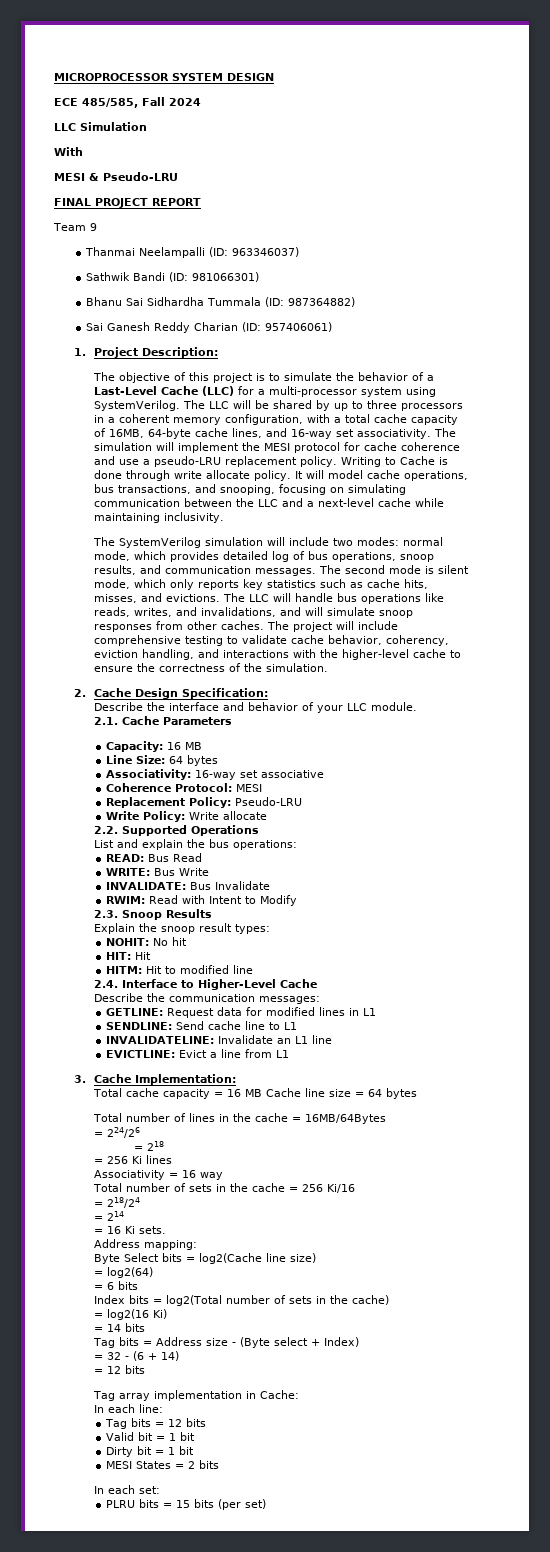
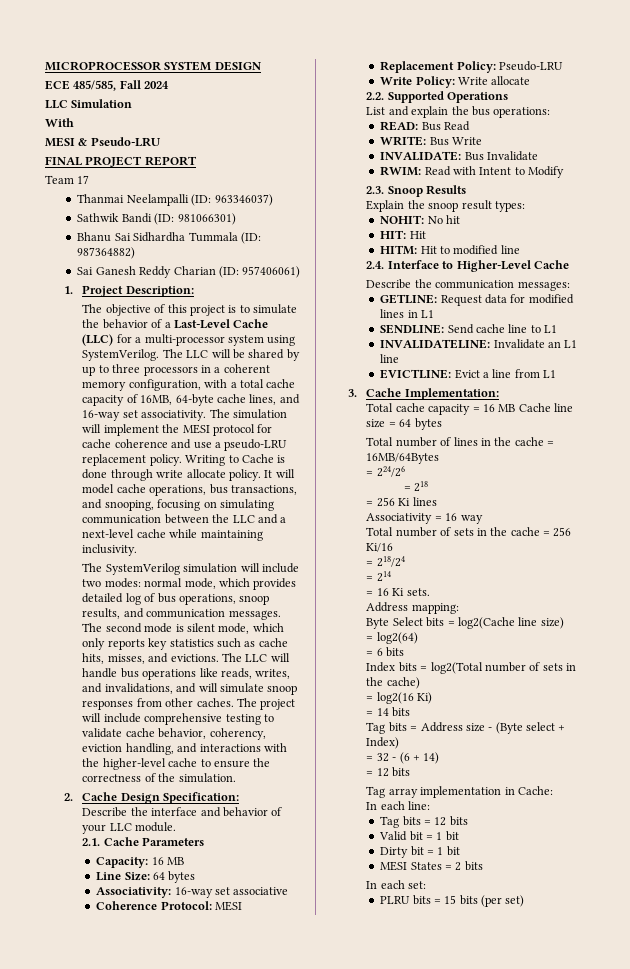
[89,223,97,231] 9 -> [77,175,90,184] 17

